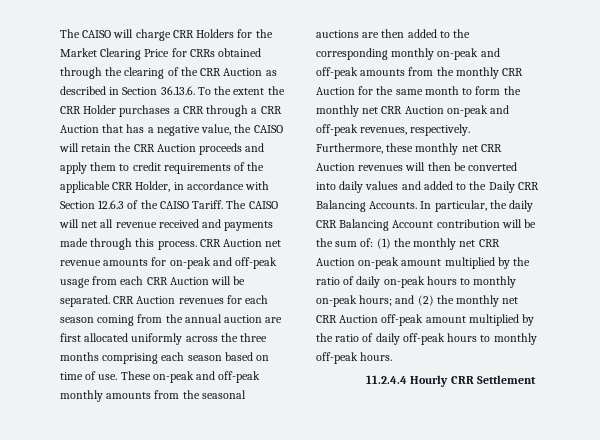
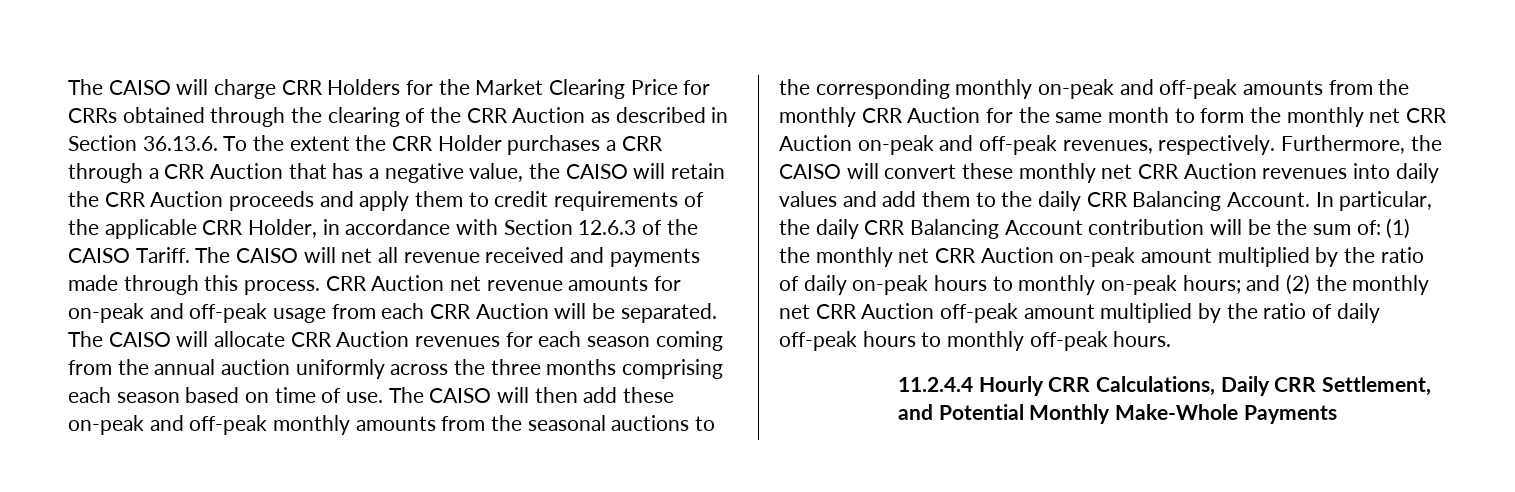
(110, 301) none -> [68,331,286,347] The CAISO will allocate
[265,317,283,323] [60,333,129,342] are first allocated -> (291, 367) none
[120,371,151,380] These -> [388,387,675,403] The CAISO will then add these
[362,29,437,38] are then added -> (690, 423) none
(383, 148) none -> [1410,135,1442,151] [779,163,957,179] the CAISO will convert
[405,162,518,171] will then be converted -> (1348, 173) none
[423,181,539,193] [316,200,418,212] added to the Daily CRR Balancing Accounts. -> [882,191,1311,211] add them to the daily CRR Balancing Account.
[476,375,536,384] Settlement -> [1095,376,1431,396] [897,404,1337,424] Calculations, Daily CRR Settlement, and Potential Monthly Make-Whole Payments

